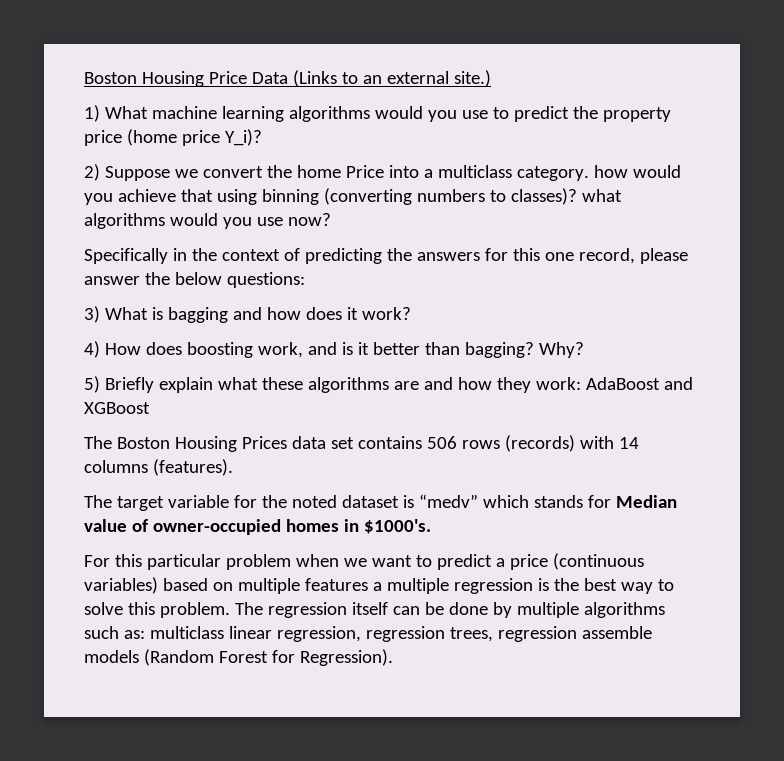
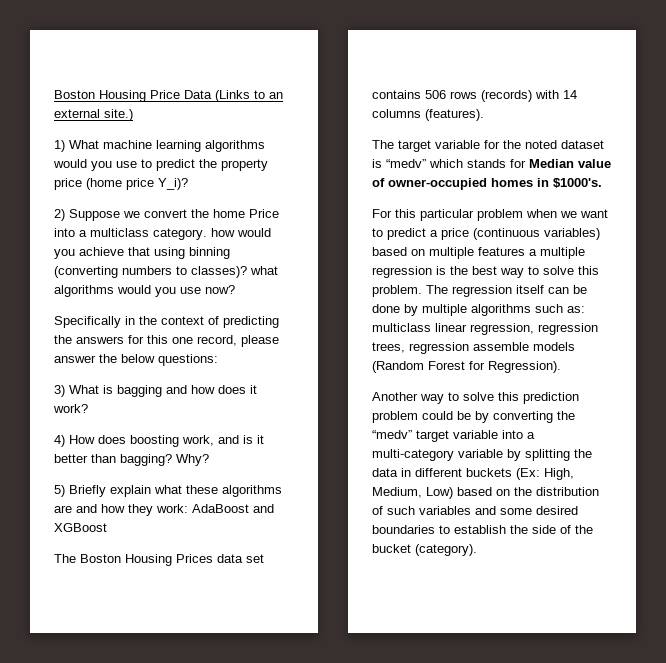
(393, 657) none -> [372,392,579,404] [372,411,575,423] [372,430,535,442] [372,449,592,461] [372,468,574,480] [372,487,599,499] [372,506,578,515] [372,525,593,534] [372,544,477,556] // Another way to solve this prediction problem could be by converting the “medv” target variable into a multi-category variable by splitting the data in different buckets (Ex: High, Medium, Low) based on the distribution of such variables and some desired boundaries to establish the side of the bucket (category).

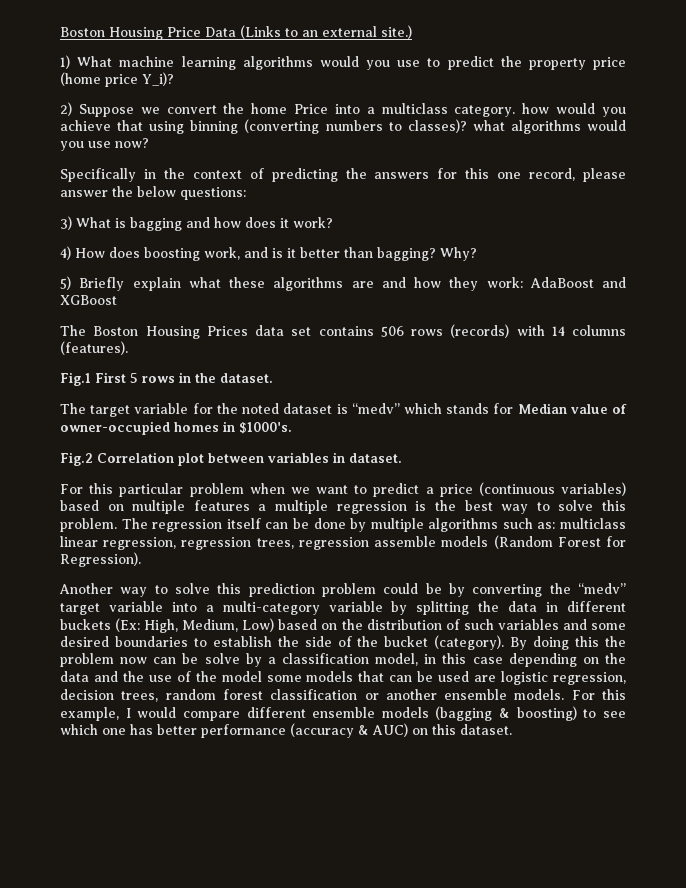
(484, 115) none -> [60,372,273,386] // Fig.1 First 5 rows in the dataset.
(602, 183) none -> [60,452,402,466] // Fig.2 Correlation plot between variables in dataset.
(477, 550) none -> [510,636,626,650] [60,653,626,667] [60,671,626,685] [60,689,626,702] [60,706,626,721] [60,723,512,738] By doing this the problem now can be solve by a classification model, in this case depending on the data and the use of the model some models that can be used are logistic regression, decision trees, random forest classification or another ensemble models. For this example, I would compare different ensemble models (bagging & boosting) to see which one has better performance (accuracy & AUC) on this dataset.

